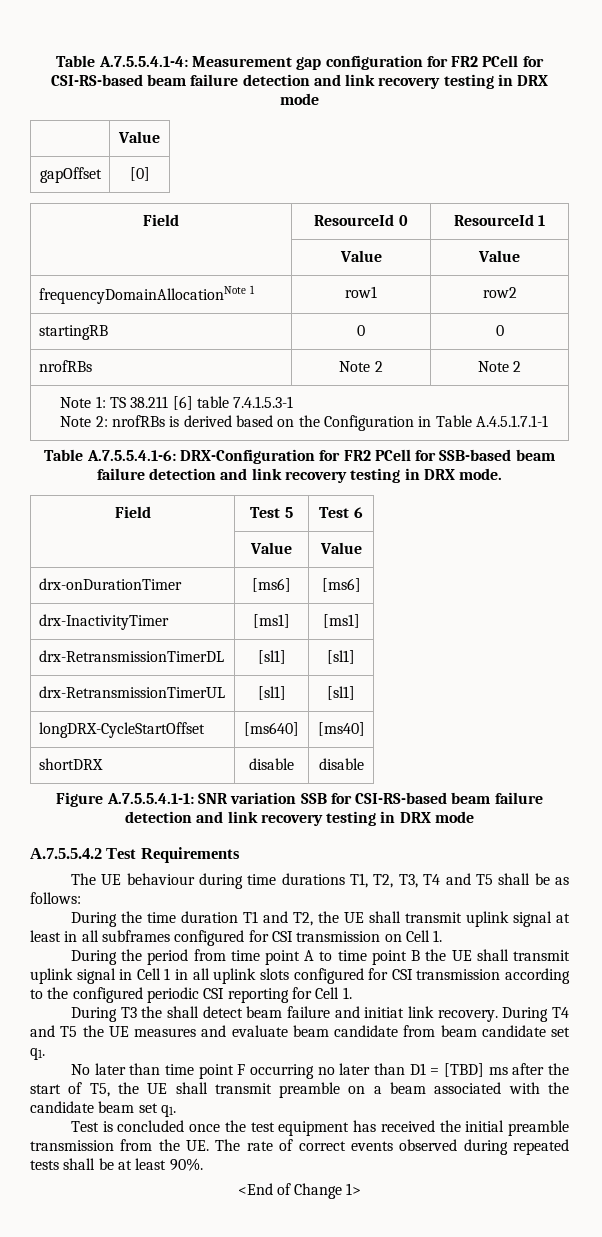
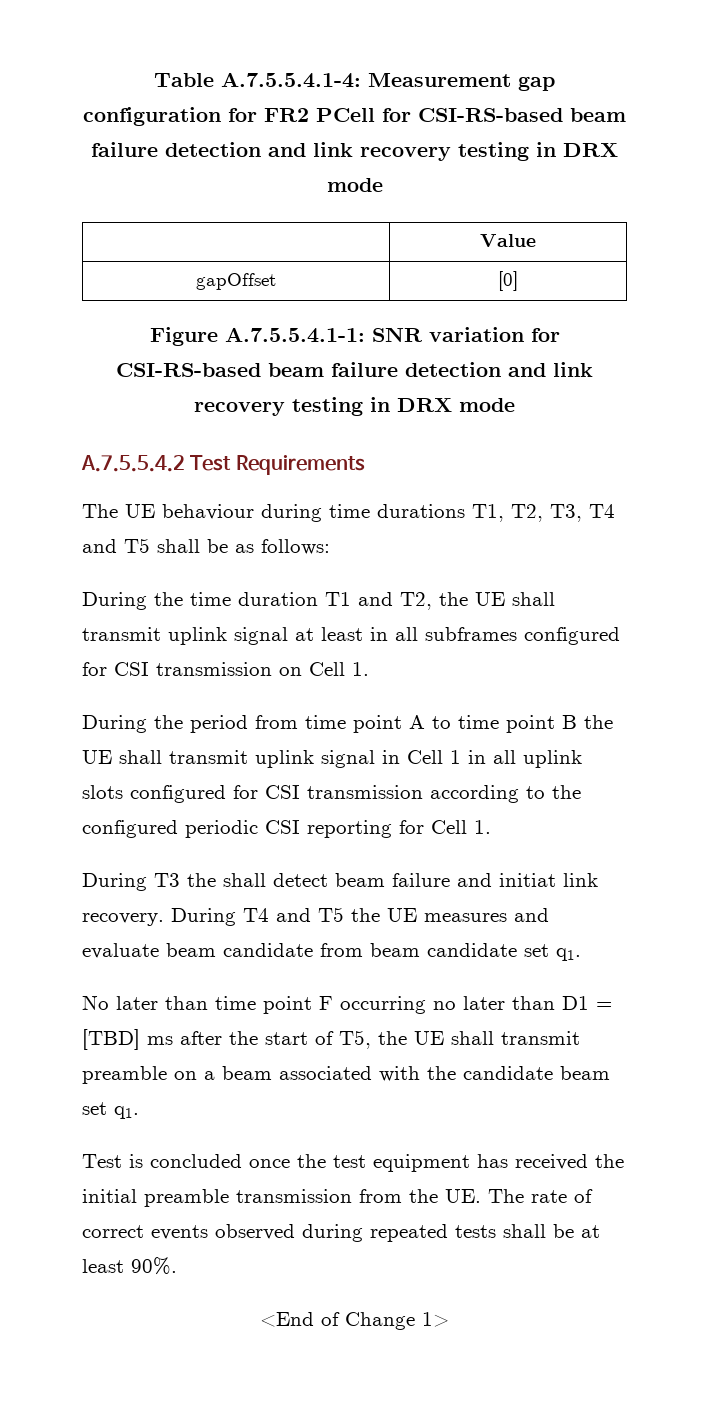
[143,214,179,226] [314,214,408,226] [453,214,546,226] [339,250,382,262] [477,250,520,262] [38,285,256,304] [344,286,377,298] [482,287,517,298] [38,325,108,340] [356,325,365,336] [495,325,504,336] [38,360,92,372] [339,361,383,372] [477,361,522,372] [60,396,294,410] [60,415,548,431] [44,449,555,464] [96,468,503,483] [114,506,151,518] [250,507,293,518] [319,507,363,518] [250,542,292,554] [319,542,362,554] [38,578,182,590] [252,578,291,592] [321,578,361,592] [38,614,169,630] [253,614,290,628] [322,614,360,628] [38,650,224,662] [257,650,286,664] [327,650,355,664] [38,686,225,698] [257,686,286,700] [327,686,355,700] [38,722,205,738] [244,722,299,736] [317,722,365,736] [38,758,103,770] [249,758,294,770] [318,758,364,770] // Field | ResourceId 0 | ResourceId 1 // | Value | Value // frequencyDomainAllocationNote 1 | row1 | row2 // startingRB | 0 | 0 // nrofRBs | Note 2 | Note 2 // Note 1: TS 38.211 [6] table 7.4.1.5.3-1 // Note 2: nrofRBs is derived based on the Configuration in Table A.4.5.1.7.1-1 // Table A.7.5.5.4.1-6: DRX-Configuration for FR2 PCell for SSB-based beam failure detection and link recovery testing in DRX mode. // Field | Test 5 | Test 6 // | Value | Value // drx-onDurationTimer | [ms6] | [ms6] // drx-InactivityTimer | [ms1] | [ms1] // drx-RetransmissionTimerDL | [sl1] | [sl1] // drx-RetransmissionTimerUL | [sl1] | [sl1] // longDRX-CycleStartOffset | [ms640] | [ms40] // shortDRX | disable | disable -> (518, 281) none
[300,793,327,804] SSB -> (524, 334) none

